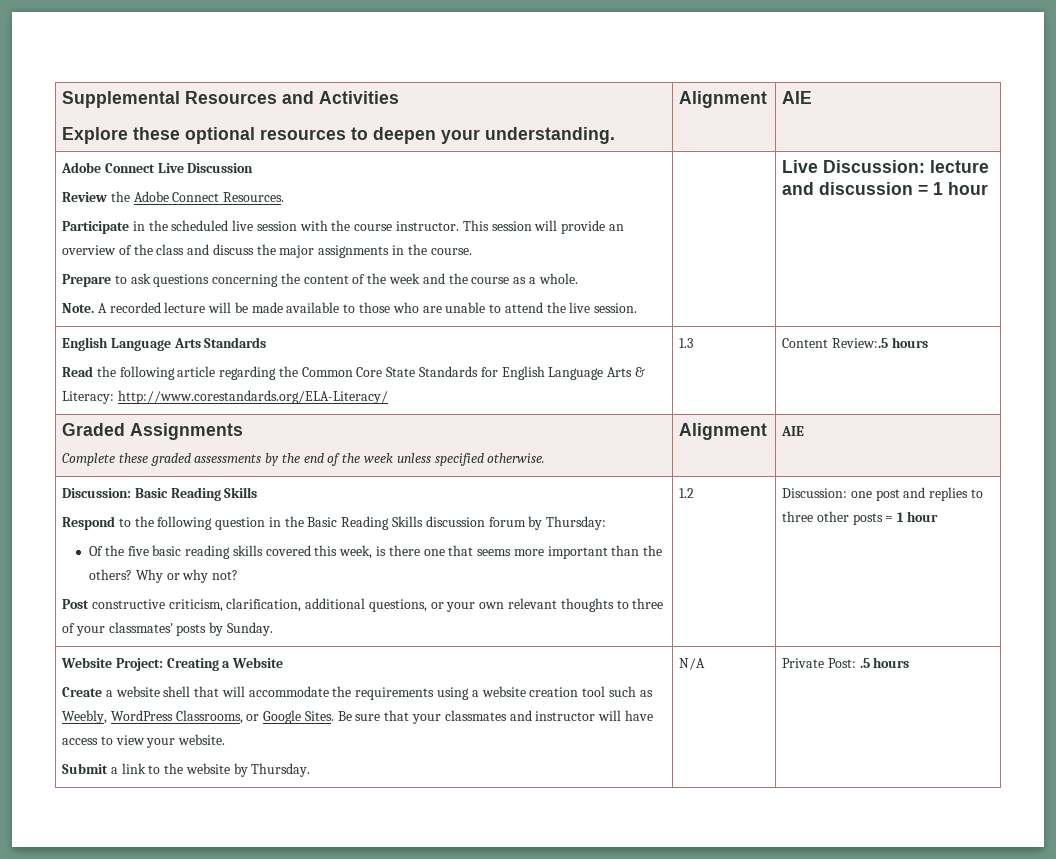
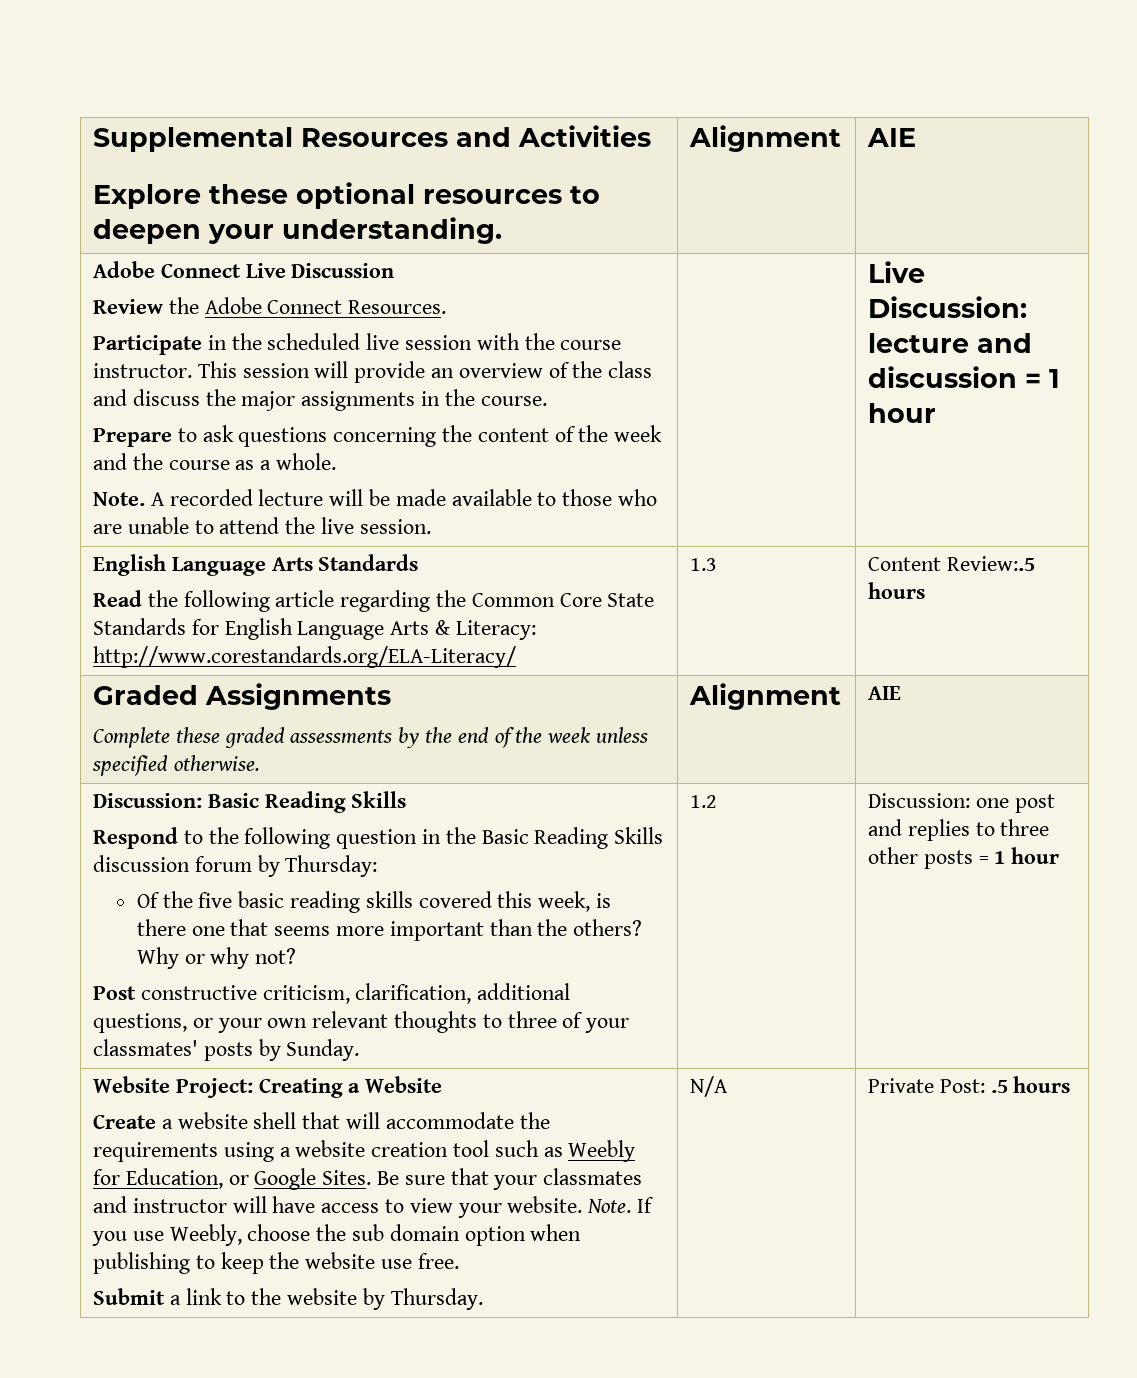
[62,710,243,724] Weebly, WordPress Classrooms, -> [568,1140,636,1162] [92,1168,223,1189] Weebly for Education,
(226, 739) none -> [587,1197,654,1213] [91,1224,582,1246] [92,1252,459,1274] Note. If you use Weebly, choose the sub domain option when publishing to keep the website use free.

